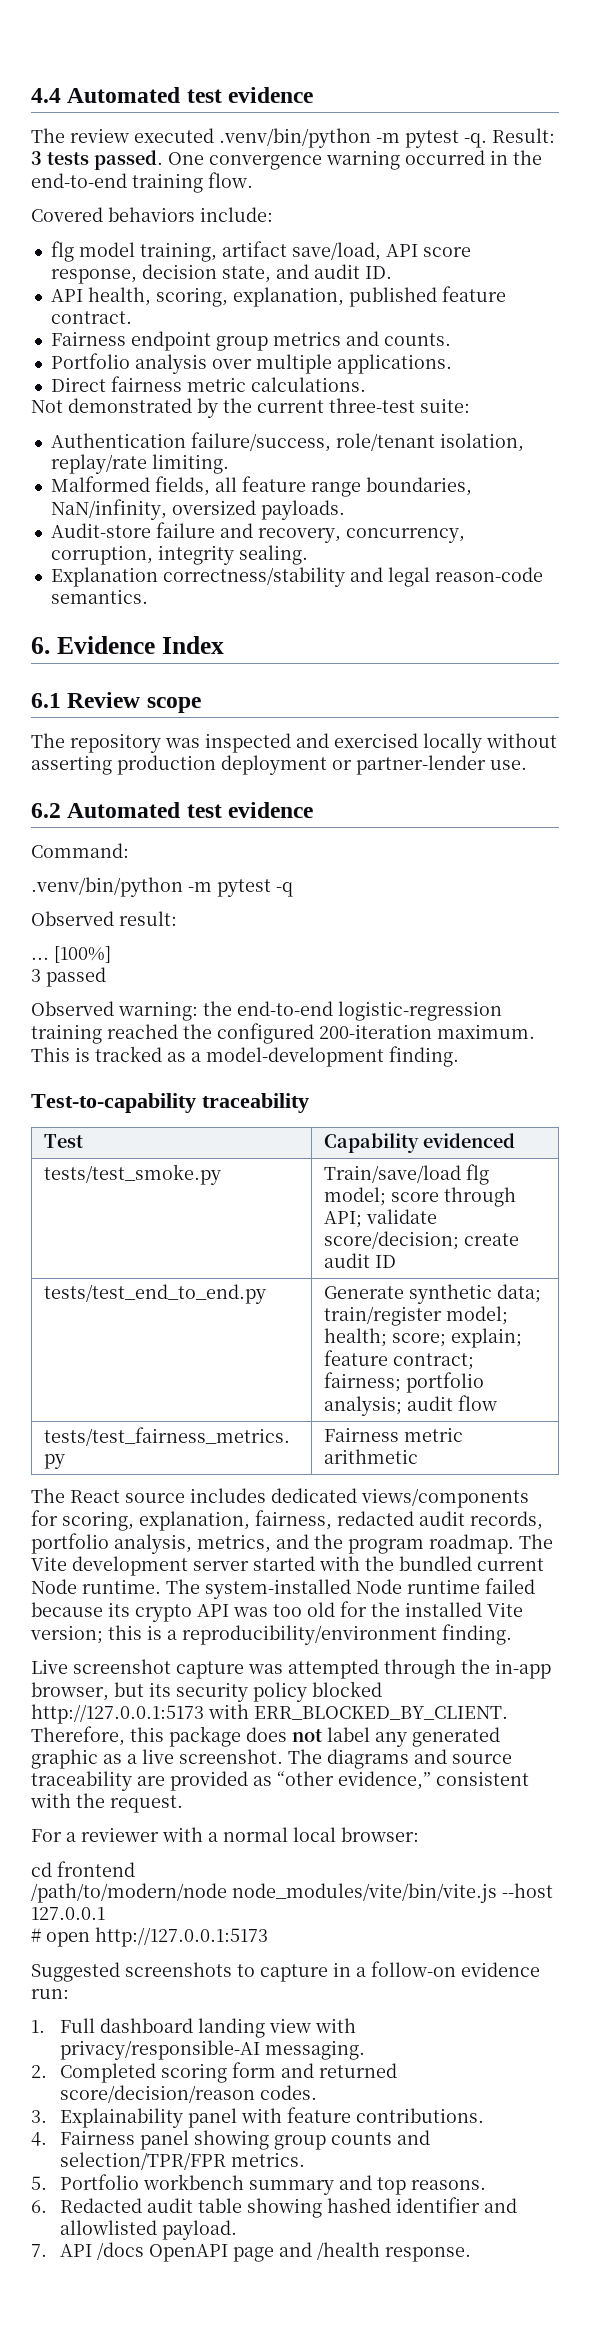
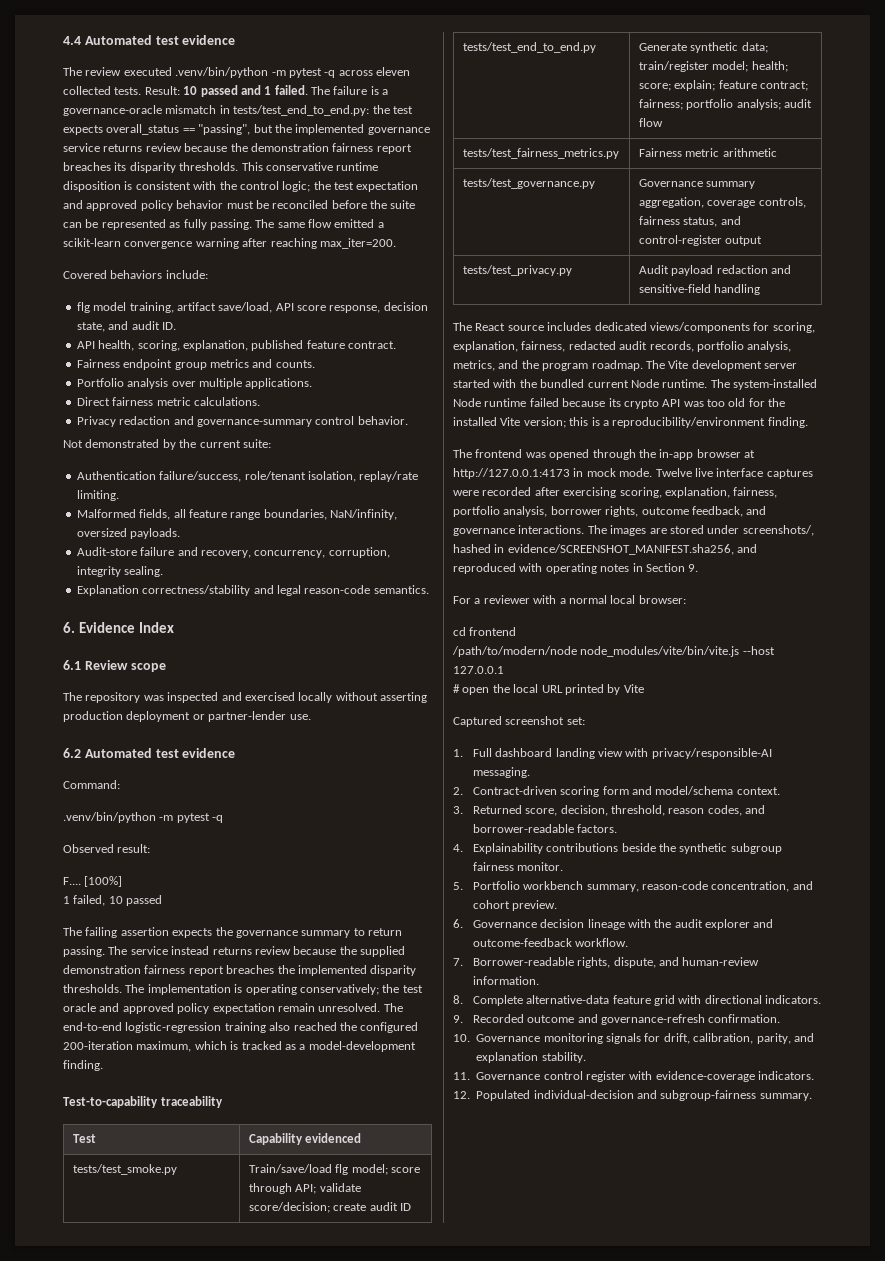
[464,128,555,148] [31,150,542,170] [31,172,253,193] -q. Result: 3 tests passed. One convergence warning occurred in the end-to-end training flow. -> [324,67,410,78] [63,85,389,97] [63,105,413,116] [63,124,430,135] [63,143,412,154] [63,162,379,173] [63,181,419,192] [63,200,416,211] [63,219,384,230] [63,238,396,249] -q across eleven collected tests. Result: 10 passed and 1 failed. The failure is a governance-oracle mismatch in tests/test_end_to_end.py: the test expects overall_status == "passing", but the implemented governance service returns review because the demonstration fairness report breaches its disparity thresholds. This conservative runtime disposition is consistent with the control logic; the test expectation and approved policy behavior must be reconciled before the suite can be represented as fully passing. The same flow emitted a scikit-learn convergence warning after reaching max_iter=200.
(366, 384) none -> [76,416,408,427] // Privacy redaction and governance-summary control behavior.
[329,398,415,413] three-test -> (241, 444) none
[31,957,49,960] ... -> [63,877,81,885] F....
[31,967,106,987] [31,1001,232,1021] 3 passed // Observed warning: the -> [63,895,163,906] [63,927,402,938] [63,946,405,957] [63,965,417,976] [63,984,423,995] [63,1003,403,1014] 1 failed, 10 passed // The failing assertion expects the governance summary to return passing. The service instead returns review because the supplied demonstration fairness report breaches the implemented disparity thresholds. The implementation is operating conservatively; the test oracle and approved policy expectation remain unresolved. The
(102, 1034) none -> [269,1022,291,1031] also
[437,1024,535,1039] [31,1047,70,1062] maximum. This -> [136,1041,227,1052] maximum, which
(419, 1456) none -> [462,178,595,189] [638,179,756,189] [638,197,806,208] [638,216,741,227] [638,235,763,246] [462,265,572,276] [638,265,791,276] [638,284,761,295] // tests/test_governance.py | Governance summary aggregation, coverage controls, fairness status, and control-register output // tests/test_privacy.py | Audit payload redaction and sensitive-field handling
[31,1659,551,1679] [31,1681,382,1702] [31,1704,508,1724] [31,1726,500,1747] [31,1749,512,1769] [31,1771,529,1791] [30,1793,183,1813] Live screenshot capture was attempted through the in-app browser, but its security policy blocked http://127.0.0.1:5173 with ERR_BLOCKED_BY_CLIENT. Therefore, this package does not label any generated graphic as a live screenshot. The diagrams and source traceability are provided as “other evidence,” consistent with the request. -> [453,449,755,460] [453,468,813,479] [453,487,778,498] [453,506,767,517] [453,525,814,536] [453,544,758,555] [453,563,699,574] The frontend was opened through the in-app browser at http://127.0.0.1:4173 in mock mode. Twelve live interface captures were recorded after exercising scoring, explanation, fairness, portfolio analysis, borrower rights, outcome feedback, and governance interactions. The images are stored under screenshots/, hashed in evidence/SCREENSHOT_MANIFEST.sha256, and reproduced with operating notes in Section 9.
[95,1927,268,1947] [31,1961,540,1982] [31,1989,69,1999] http://127.0.0.1:5173 // Suggested screenshots to capture in a follow-on evidence run: -> [492,684,644,695] [453,716,585,727] the local URL printed by Vite // Captured screenshot set:
[59,2063,156,2083] Completed -> [472,786,557,795] Contract-driven
[318,2063,397,2078] [59,2085,317,2103] [31,2107,484,2128] [31,2130,430,2150] [59,2152,305,2170] [31,2174,486,2195] [31,2197,517,2218] [59,2220,237,2240] [31,2242,471,2262] returned score/decision/reason codes. // 3. Explainability panel with feature contributions. // 4. Fairness panel showing group counts and selection/TPR/FPR metrics. // 5. Portfolio workbench summary and top reasons. // 6. Redacted audit table showing hashed identifier and allowlisted payload. // 7. API /docs OpenAPI page and /health response. -> [655,786,780,795] [453,805,766,816] [472,824,618,833] [453,843,782,854] [472,862,564,871] [453,881,813,892] [472,900,558,911] [453,919,774,930] [472,938,629,947] [453,957,760,968] [472,976,539,985] [453,995,822,1006] [453,1014,781,1025] [453,1033,814,1044] [476,1052,586,1063] [453,1071,815,1082] [453,1090,812,1101] model/schema context. // 3. Returned score, decision, threshold, reason codes, and borrower-readable factors. // 4. Explainability contributions beside the synthetic subgroup fairness monitor. // 5. Portfolio workbench summary, reason-code concentration, and cohort preview. // 6. Governance decision lineage with the audit explorer and outcome-feedback workflow. // 7. Borrower-readable rights, dispute, and human-review information. // 8. Complete alternative-data feature grid with directional indicators. // 9. Recorded outcome and governance-refresh confirmation. // 10. Governance monitoring signals for drift, calibration, parity, and explanation stability. // 11. Governance control register with evidence-coverage indicators. // 12. Populated individual-decision and subgroup-fairness summary.

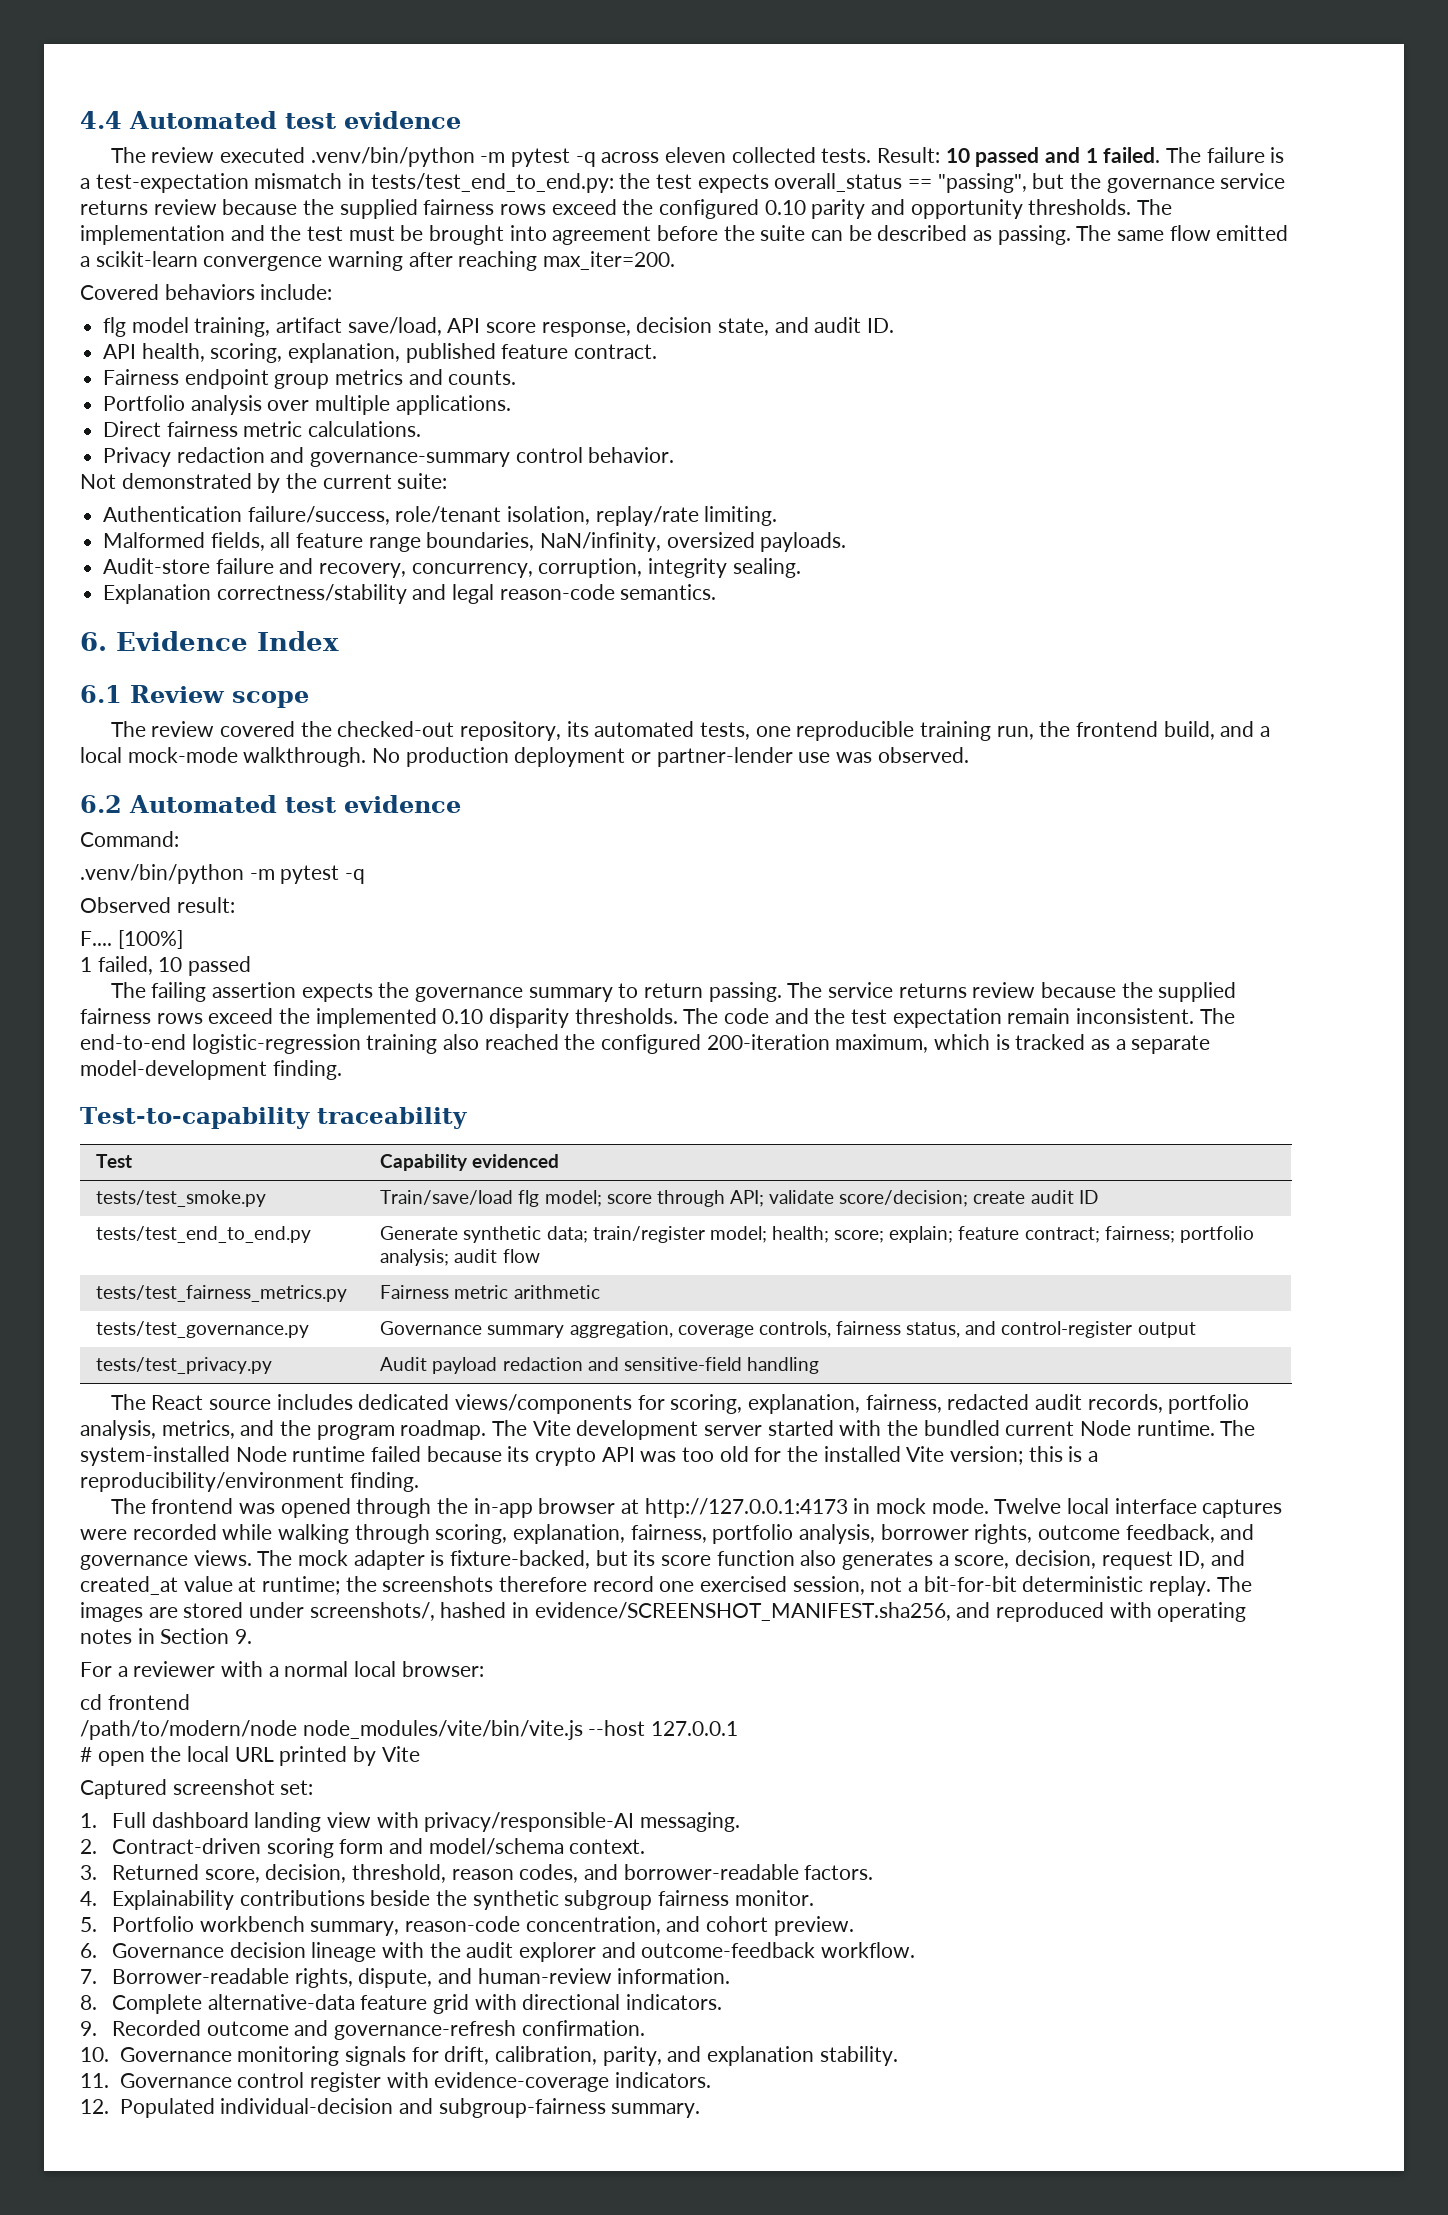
[63,105,162,116] governance-oracle -> [95,173,249,193] test-expectation
[295,124,365,135] implemented -> (1102, 181) none
[250,143,412,154] [63,162,379,173] [63,181,419,192] [63,200,329,211] demonstration fairness report breaches its disparity thresholds. This conservative runtime disposition is consistent with the control logic; the test expectation and approved policy behavior must be reconciled -> [339,199,1173,219] [80,225,652,245] supplied fairness rows exceed the configured 0.10 parity and opportunity thresholds. The implementation and the test must be brought into agreement
[101,219,207,230] represented as fully -> [877,225,993,241] described as
[85,692,427,703] repository was inspected and exercised locally without asserting -> [151,721,1270,741] [80,747,401,767] review covered the checked-out repository, its automated tests, one reproducible training run, the frontend build, and a local mock-mode walkthrough. No
[289,714,311,720] use. -> [798,747,969,763] use was observed.
[171,946,405,957] [63,965,367,976] instead returns review because the supplied demonstration fairness report breaches the implemented -> [898,982,1237,1002] [80,1008,484,1028] returns review because the supplied fairness rows exceed the implemented 0.10
[147,984,423,995] [63,1003,210,1014] implementation is operating conservatively; the test oracle and approved policy -> [724,1008,888,1024] code and the test
[318,1003,381,1012] unresolved. -> [1076,1008,1195,1024] inconsistent.
(306, 1047) none -> [1131,1035,1211,1054] separate
[694,468,713,477] live -> [1066,1498,1109,1514] local
[534,487,617,498] after exercising -> [222,1524,430,1544] while walking through
[518,525,585,534] interactions. -> [193,1550,1246,1570] [80,1576,1212,1596] views. The mock adapter is fixture-backed, but its score function also generates a score, decision, request ID, and created_at value at runtime; the screenshots therefore record one exercised session, not a bit-for-bit deterministic replay.

